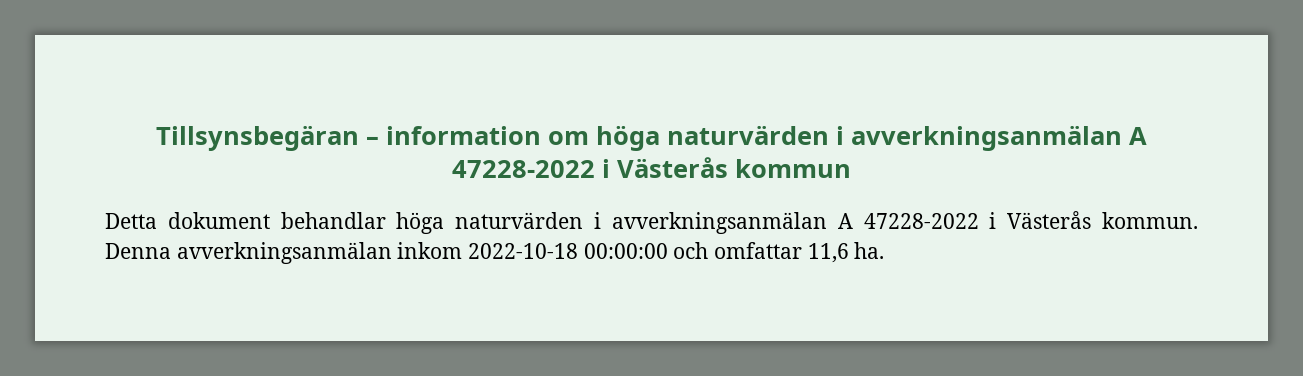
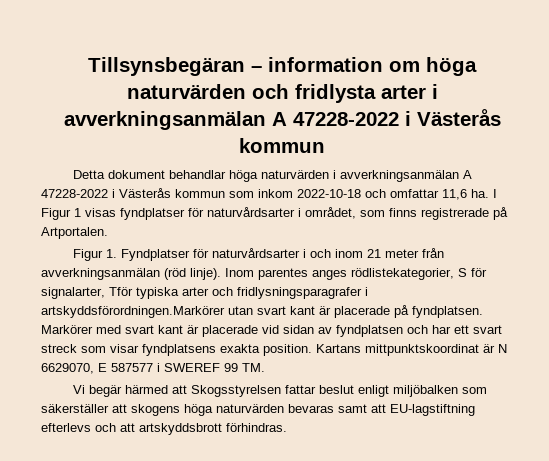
(829, 135) none -> [251,84,426,103] och fridlysta arter
[1102,212,1199,229] [105,242,392,264] kommun. Denna avverkningsanmälan -> [175,189,254,198] kommun som
[583,243,668,259] 00:00:00 -> (361, 193) none
(885, 250) none -> [493,189,497,198] [41,207,508,220] [41,227,108,239] [73,248,445,261] [41,268,487,280] [41,287,368,299] [41,305,483,318] [41,325,502,337] [41,344,507,356] [41,363,265,374] [73,385,488,397] [41,404,475,416] [41,423,287,435] I Figur 1 visas fyndplatser för naturvårdsarter i området, som finns registrerade på Artportalen. // Figur 1. Fyndplatser för naturvårdsarter i och inom 21 meter från avverkningsanmälan (röd linje). Inom parentes anges rödlistekategorier, S för signalarter, Tför typiska arter och fridlysningsparagrafer i artskyddsförordningen.Markörer utan svart kant är placerade på fyndplatsen. Markörer med svart kant är placerade vid sidan av fyndplatsen och har ett svart streck som visar fyndplatsens exakta position. Kartans mittpunktskoordinat är N 6629070, E 587577 i SWEREF 99 TM. // Vi begär härmed att Skogsstyrelsen fattar beslut enligt miljöbalken som säkerställer att skogens höga naturvärden bevaras samt att EU-lagstiftning efterlevs och att artskyddsbrott förhindras.

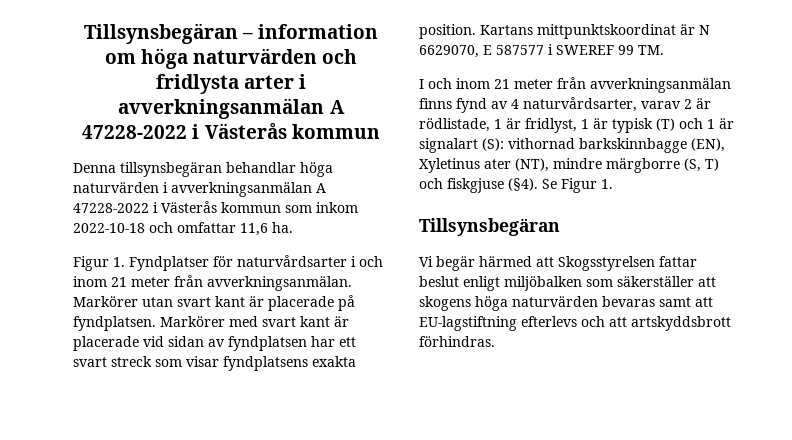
[73,170,166,179] Detta dokument -> [73,162,222,177] Denna tillsynsbegäran
[493,189,497,198] [41,207,508,220] [41,227,108,239] I Figur 1 visas fyndplatser för naturvårdsarter i området, som finns registrerade på Artportalen. -> (293, 227) none
[41,268,487,280] [41,287,368,299] [41,306,225,318] avverkningsanmälan (röd linje). Inom parentes anges rödlistekategorier, S för signalarter, Tför typiska arter och fridlysningsparagrafer i artskyddsförordningen.Markörer -> [207,276,352,291] [73,296,138,307] avverkningsanmälan. Markörer
[407,325,428,334] och -> (307, 343) none
(265, 367) none -> [419,77,731,93] [419,97,711,113] [419,118,734,133] [419,138,725,153] [419,158,719,173] [419,178,613,193] [419,218,560,236] // I och inom 21 meter från avverkningsanmälan finns fynd av 4 naturvårdsarter, varav 2 är rödlistade, 1 är fridlyst, 1 är typisk (T) och 1 är signalart (S): vithornad barkskinnbagge (EN), Xyletinus ater (NT), mindre märgborre (S, T) och fiskgjuse (§4). Se Figur 1. // Tillsynsbegäran

